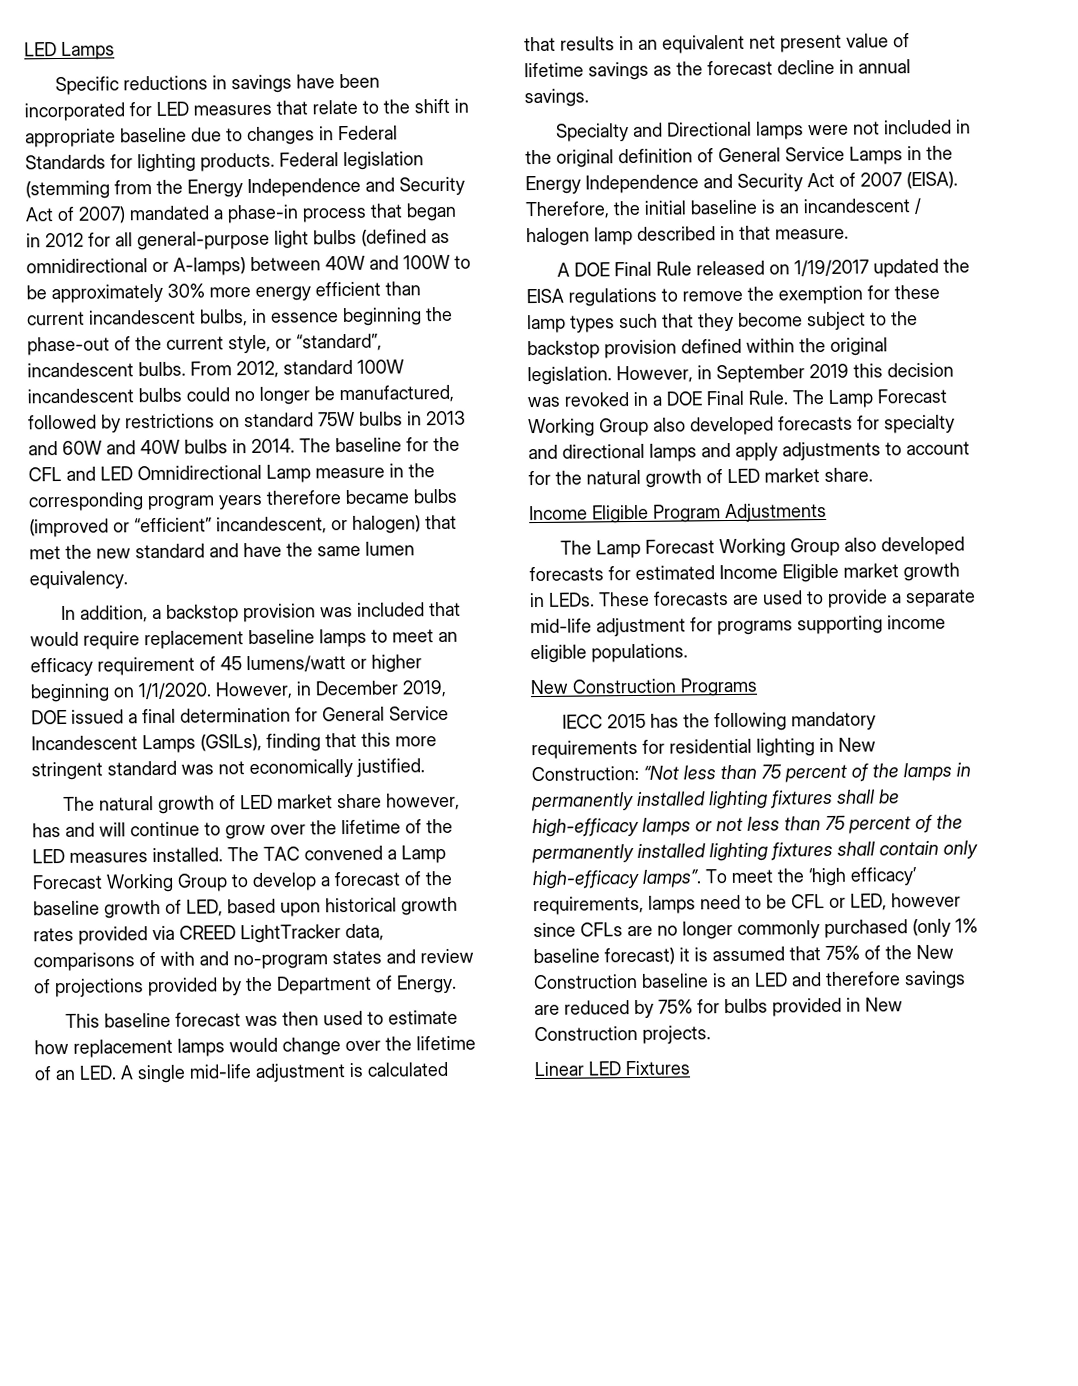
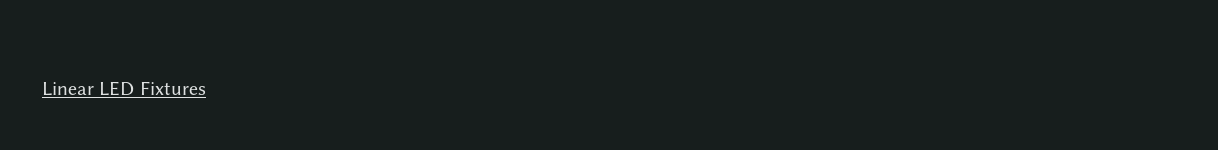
[24,41,115,60] [54,73,380,96] [24,98,469,122] [25,125,398,148] [25,151,424,173] [25,176,465,200] [25,202,457,224] [26,229,450,251] [26,254,471,276] [26,281,421,304] [26,306,453,327] [27,333,382,356] [27,359,404,379] [27,384,454,405] [28,410,466,433] [28,436,460,456] [28,463,435,483] [28,488,458,512] [29,514,457,538] [29,541,415,560] [29,570,128,590] [60,601,461,623] [30,628,458,650] [30,654,422,677] [30,679,447,703] [31,705,449,725] [31,732,437,754] [31,758,425,781] [62,792,460,815] [32,818,453,840] [32,844,446,864] [32,870,453,893] [33,896,458,919] [33,923,384,945] [33,948,474,972] [33,974,457,998] [64,1009,458,1028] [34,1035,476,1058] [34,1061,449,1084] [524,33,910,54] [524,59,911,81] [524,88,589,108] [555,119,971,142] [525,145,953,168] [525,171,958,195] [525,197,922,220] [526,225,849,247] [556,258,970,278] [526,284,940,307] [527,311,918,334] [527,337,888,360] [527,362,954,386] [527,388,947,408] [528,414,955,438] [528,441,970,462] [528,467,873,488] [529,502,827,524] [559,536,965,559] [529,562,960,583] [529,589,976,608] [530,614,946,637] [530,643,688,664] [530,677,758,697] [561,711,876,732] [531,737,876,760] [531,762,971,783] [531,789,900,812] [532,814,963,838] [531,840,978,864] [532,867,918,890] [533,892,961,916] [533,918,978,940] [533,944,954,966] [533,970,966,990] [534,997,903,1019] [534,1025,711,1044] LED Lamps // Specific reductions in savings have been incorporated for LED measures that relate to the shift in appropriate baseline due to changes in Federal Standards for lighting products. Federal legislation (stemming from the Energy Independence and Security Act of 2007) mandated a phase-in process that began in 2012 for all general-purpose light bulbs (defined as omnidirectional or A-lamps) between 40W and 100W to be approximately 30% more energy efficient than current incandescent bulbs, in essence beginning the phase-out of the current style, or “standard”, incandescent bulbs. From 2012, standard 100W incandescent bulbs could no longer be manufactured, followed by restrictions on standard 75W bulbs in 2013 and 60W and 40W bulbs in 2014. The baseline for the CFL and LED Omnidirectional Lamp measure in the corresponding program years therefore became bulbs (improved or “efficient” incandescent, or halogen) that met the new standard and have the same lumen equivalency. // In addition, a backstop provision was included that would require replacement baseline lamps to meet an efficacy requirement of 45 lumens/watt or higher beginning on 1/1/2020. However, in December 2019, DOE issued a final determination for General Service Incandescent Lamps (GSILs), finding that this more stringent standard was not economically justified. // The natural growth of LED market share however, has and will continue to grow over the lifetime of the LED measures installed. The TAC convened a Lamp Forecast Working Group to develop a forecast of the baseline growth of LED, based upon historical growth rates provided via CREED LightTracker data, comparisons of with and no-program states and review of projections provided by the Department of Energy. // This baseline forecast was then used to estimate how replacement lamps would change over the lifetime of an LED. A single mid-life adjustment is calculated that results in an equivalent net present value of lifetime savings as the forecast decline in annual savings. // Specialty and Directional lamps were not included in the original definition of General Service Lamps in the Energy Independence and Security Act of 2007 (EISA). Therefore, the initial baseline is an incandescent / halogen lamp described in that measure. // A DOE Final Rule released on 1/19/2017 updated the EISA regulations to remove the exemption for these lamp types such that they become subject to the backstop provision defined within the original legislation. However, in September 2019 this decision was revoked in a DOE Final Rule. The Lamp Forecast Working Group also developed forecasts for specialty and directional lamps and apply adjustments to account for the natural growth of LED market share. // Income Eligible Program Adjustments // The Lamp Forecast Working Group also developed forecasts for estimated Income Eligible market growth in LEDs. These forecasts are used to provide a separate mid-life adjustment for programs supporting income eligible populations. // New Construction Programs // IECC 2015 has the following mandatory requirements for residential lighting in New Construction: “Not less than 75 percent of the lamps in permanently installed lighting fixtures shall be high-efficacy lamps or not less than 75 percent of the permanently installed lighting fixtures shall contain only high-efficacy lamps”. To meet the ‘high efficacy’ requirements, lamps need to be CFL or LED, however since CFLs are no longer commonly purchased (only 1% baseline forecast) it is assumed that 75% of the New Construction baseline is an LED and therefore savings are reduced by 75% for bulbs provided in New Construction projects. // -> (42, 89) none

